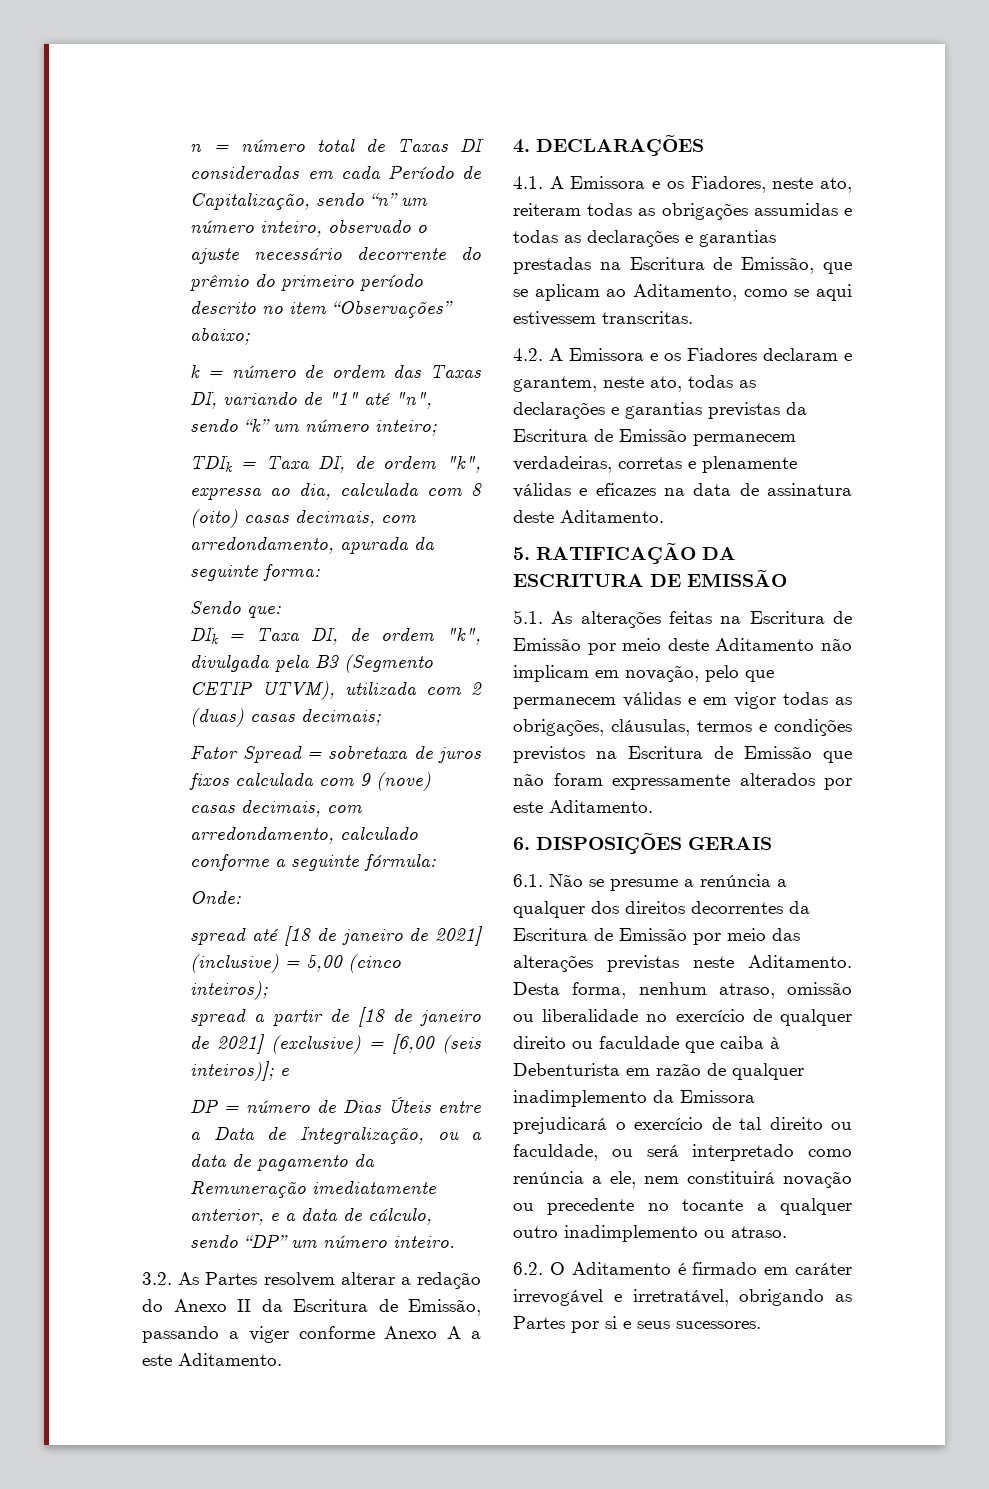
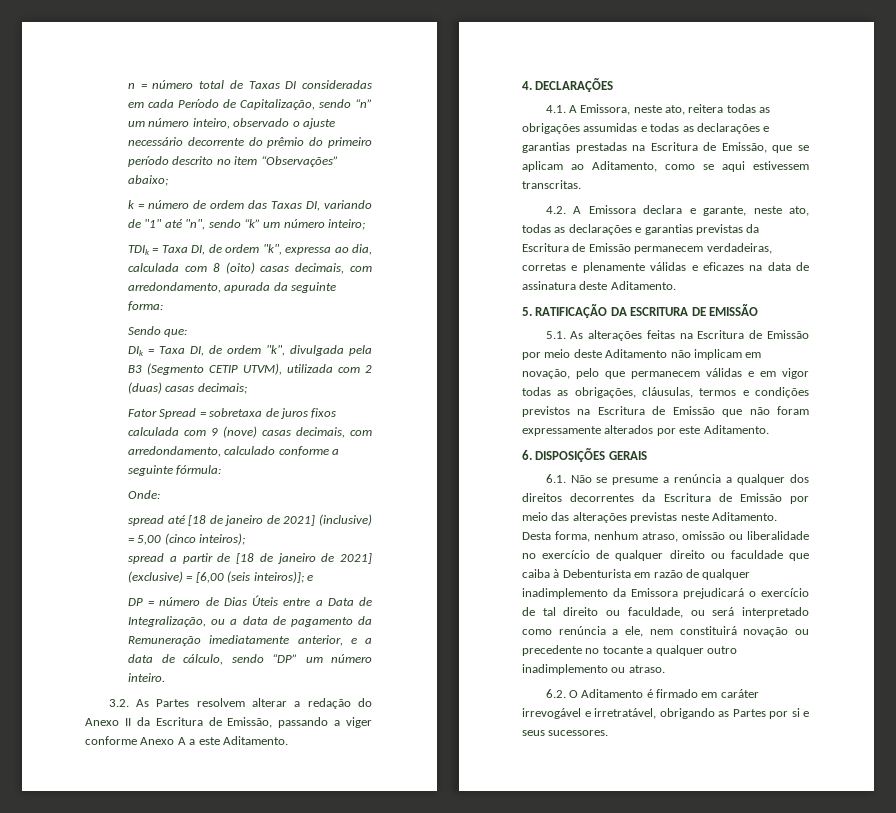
[570,176,852,193] [513,203,581,216] Emissora e os Fiadores, neste ato, reiteram -> [580,104,724,115] Emissora, neste ato, reitera
[650,348,852,361] [513,376,597,392] e os Fiadores declaram e garantem, -> [643,205,747,216] declara e garante,

